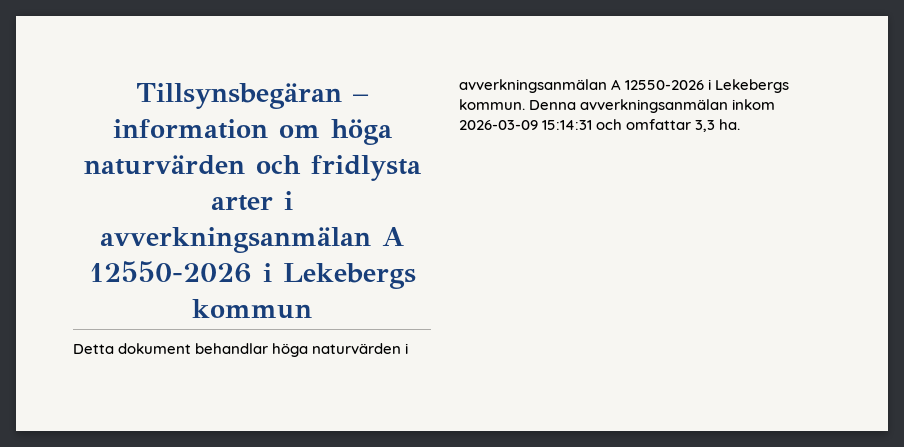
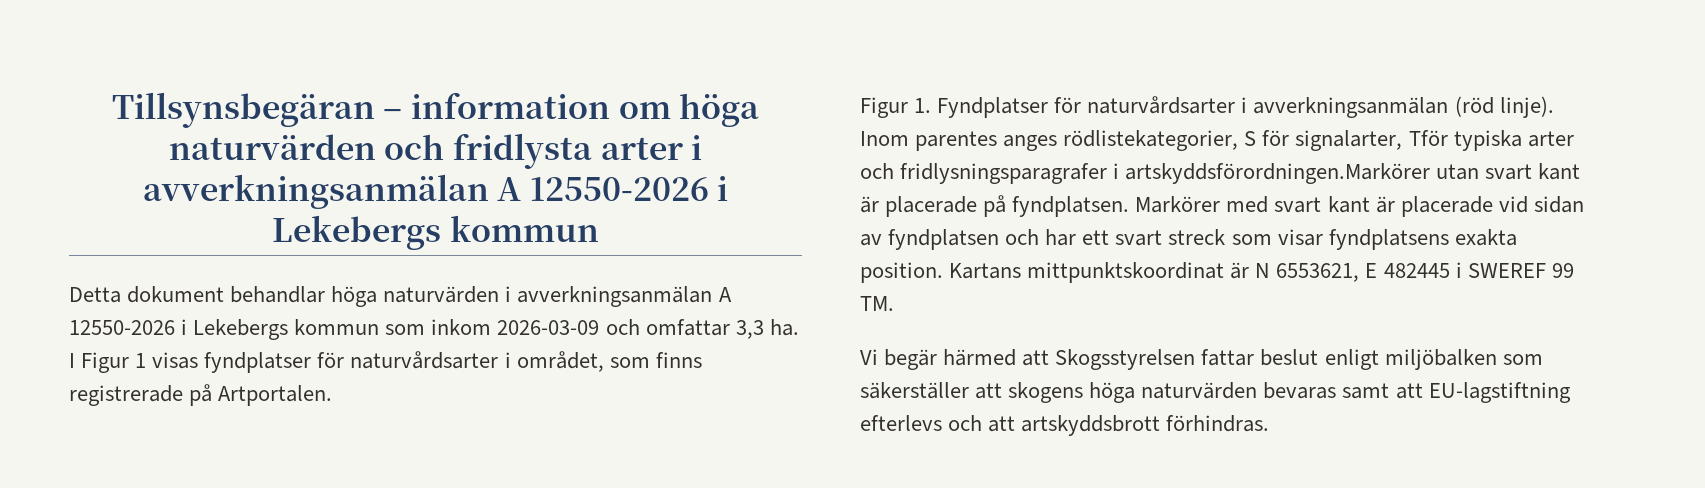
[459,99,729,113] kommun. Denna avverkningsanmälan -> [294,319,426,335] kommun som
[542,120,593,130] 15:14:31 -> (600, 327) none
(741, 124) none -> [69,351,702,373] [69,384,333,406] [860,96,1554,118] [860,130,1574,151] [860,163,1581,184] [860,195,1584,217] [860,229,1517,250] [860,262,1574,283] [860,296,894,311] [860,349,1543,370] [860,382,1571,403] [860,415,1270,436] I Figur 1 visas fyndplatser för naturvårdsarter i området, som finns registrerade på Artportalen. // Figur 1. Fyndplatser för naturvårdsarter i avverkningsanmälan (röd linje). Inom parentes anges rödlistekategorier, S för signalarter, Tför typiska arter och fridlysningsparagrafer i artskyddsförordningen.Markörer utan svart kant är placerade på fyndplatsen. Markörer med svart kant är placerade vid sidan av fyndplatsen och har ett svart streck som visar fyndplatsens exakta position. Kartans mittpunktskoordinat är N 6553621, E 482445 i SWEREF 99 TM. // Vi begär härmed att Skogsstyrelsen fattar beslut enligt miljöbalken som säkerställer att skogens höga naturvärden bevaras samt att EU-lagstiftning efterlevs och att artskyddsbrott förhindras.

